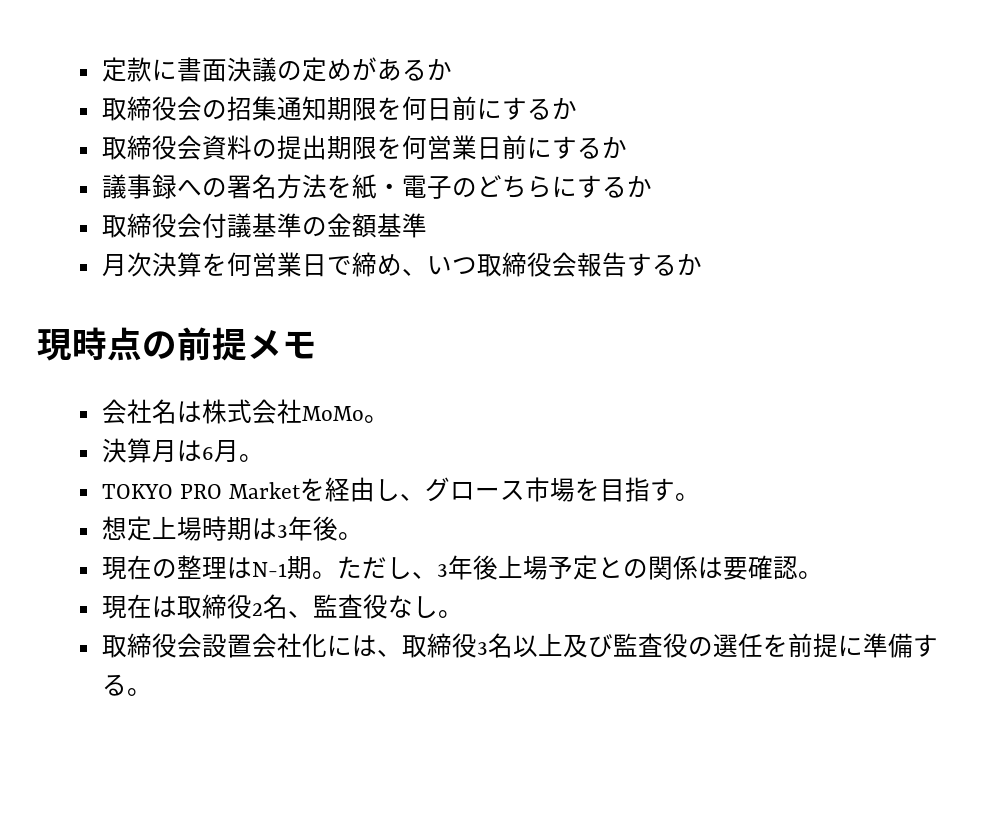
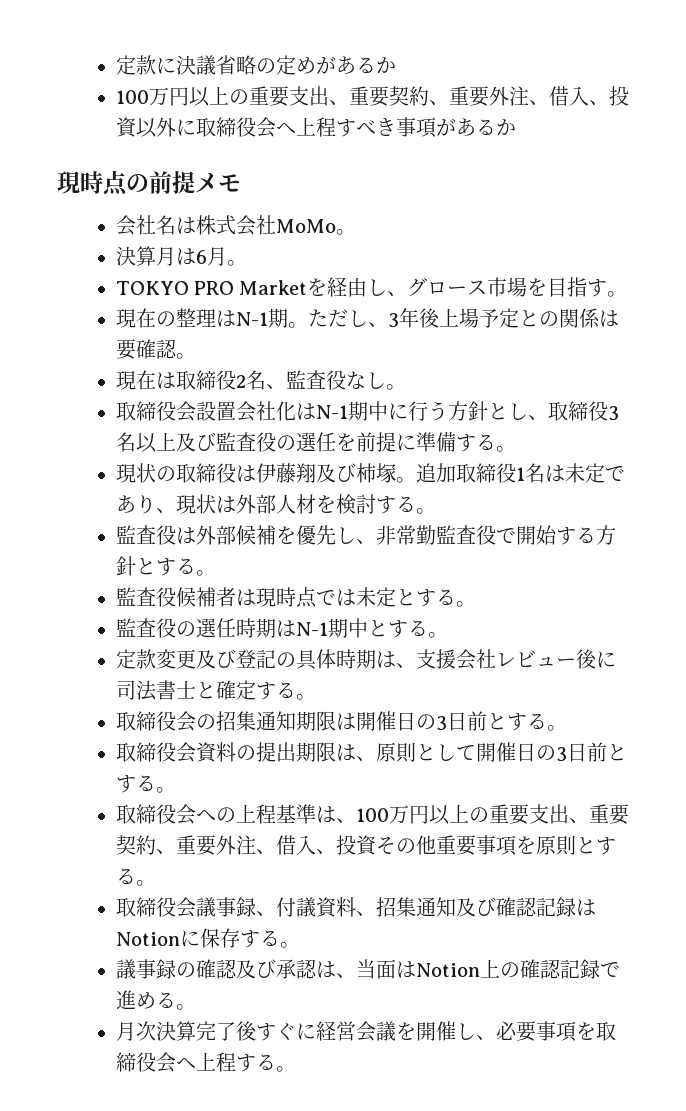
[177,57,278,82] 書面決議 -> [175,55,256,75] 決議省略
[102,96,578,121] [102,135,628,160] [102,174,653,199] [102,213,428,238] [102,252,653,277] 取締役会の招集通知期限を何日前にするか // 取締役会資料の提出期限を何営業日前にするか // 議事録への署名方法を紙・電子のどちらにするか // 取締役会付議基準の金額基準 // 月次決算を何営業日で締め、いつ取締役会報告す -> [115,86,629,107] [115,117,476,138] 100万円以上の重要支出、重要契約、重要外注、借入、投資以外に取締役会へ上程すべき事項があ
[102,516,364,541] // 想定上場時期は3年後。 -> (628, 294) none
[327,635,378,657] には -> [295,401,528,421] はN-1期中に行う方針とし
(153, 692) none -> [115,463,625,483] [115,494,436,514] [115,525,616,545] [115,556,216,576] [115,587,476,608] [115,618,448,638] [115,649,616,670] [115,680,316,701] [115,711,567,732] [115,742,627,763] [115,775,176,793] [115,804,629,825] [115,835,616,856] [115,868,156,886] [115,897,596,918] [115,928,300,948] [115,959,620,979] [115,990,196,1010] [115,1021,616,1042] [115,1052,296,1073] // 現状の取締役は伊藤翔及び柿塚。追加取締役1名は未定であり、現状は外部人材を検討する。 // 監査役は外部候補を優先し、非常勤監査役で開始する方針とする。 // 監査役候補者は現時点では未定とする。 // 監査役の選任時期はN-1期中とする。 // 定款変更及び登記の具体時期は、支援会社レビュー後に司法書士と確定する。 // 取締役会の招集通知期限は開催日の3日前とする。 // 取締役会資料の提出期限は、原則として開催日の3日前とする。 // 取締役会への上程基準は、100万円以上の重要支出、重要契約、重要外注、借入、投資その他重要事項を原則とする。 // 取締役会議事録、付議資料、招集通知及び確認記録はNotionに保存する。 // 議事録の確認及び承認は、当面はNotion上の確認記録で進める。 // 月次決算完了後すぐに経営会議を開催し、必要事項を取締役会へ上程する。

